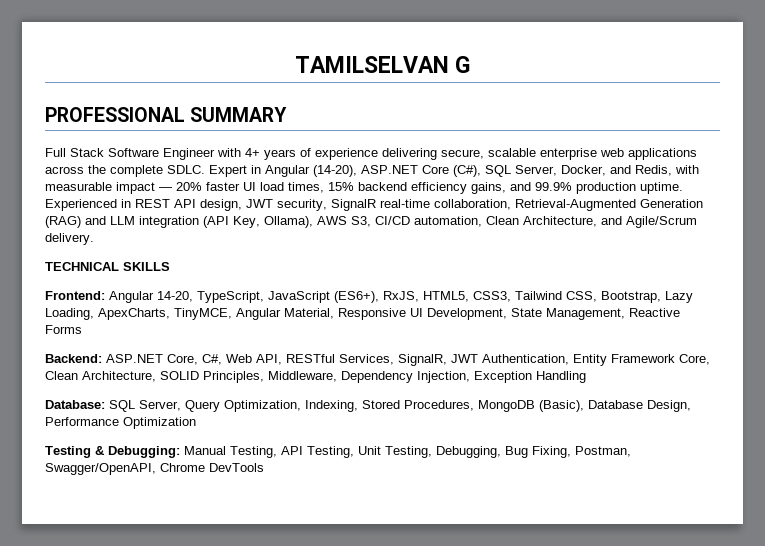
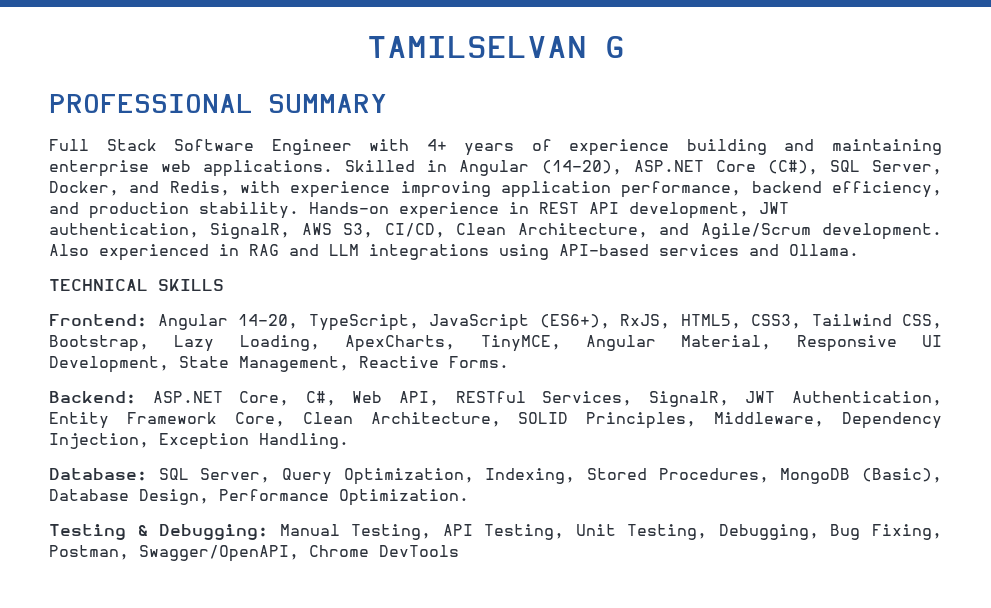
[382,148,697,160] [45,165,247,177] delivering secure, scalable enterprise web applications across the complete SDLC. Expert -> [686,139,942,155] [49,160,416,177] building and maintaining enterprise web applications. Skilled
[45,182,683,194] [45,199,703,211] [45,216,697,228] [45,233,94,245] measurable impact — 20% faster UI load times, 15% backend efficiency gains, and 99.9% production uptime. Experienced in REST API design, JWT security, SignalR real-time collaboration, Retrieval-Augmented Generation (RAG) and LLM integration (API Key, Ollama), AWS S3, CI/CD automation, Clean Architecture, and Agile/Scrum delivery. -> [290,181,943,198] [49,202,789,219] [49,223,943,240] [49,244,859,261] experience improving application performance, backend efficiency, and production stability. Hands-on experience in REST API development, JWT authentication, SignalR, AWS S3, CI/CD, Clean Architecture, and Agile/Scrum development. Also experienced in RAG and LLM integrations using API-based services and Ollama.
[45,325,82,334] Forms -> [449,356,509,368] Forms.
[536,371,586,383] Handling -> [259,433,349,449] Handling.
[123,417,196,429] Optimization -> [339,489,469,506] Optimization.

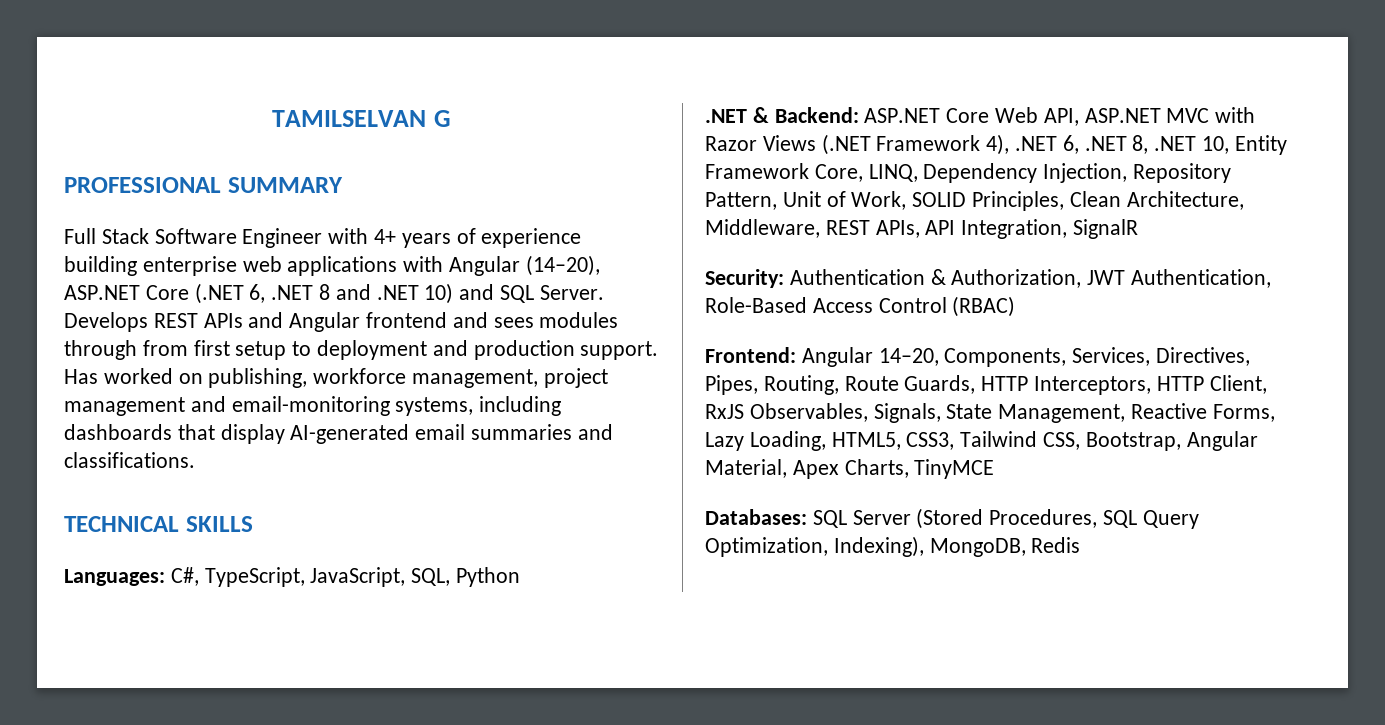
[784,139,942,155] [49,160,943,177] [49,181,943,198] [49,202,789,219] [49,223,943,240] [49,244,859,261] [49,279,224,291] [49,314,670,331] and maintaining enterprise web applications. Skilled in Angular (14-20), ASP.NET Core (C#), SQL Server, Docker, and Redis, with experience improving application performance, backend efficiency, and production stability. Hands-on experience in REST API development, JWT authentication, SignalR, AWS S3, CI/CD, Clean Architecture, and Agile/Scrum development. Also experienced in RAG and LLM integrations using API-based services and Ollama. // TECHNICAL SKILLS // Frontend: Angular 14-20, TypeScript, JavaScript (ES6+), RxJS, -> [142,255,600,276] [64,283,604,304] [64,312,619,332] [64,340,659,360] [64,368,608,388] [64,396,562,416] [64,424,613,444] [64,452,195,468] [64,516,253,532] [64,567,521,587] [705,107,1256,126] [705,134,1287,155] [705,163,1232,183] [705,191,1244,211] [705,219,1139,239] [705,269,1272,288] [705,296,1016,317] [705,347,1251,367] [705,375,1267,395] [705,403,1275,423] [705,431,826,451] enterprise web applications with Angular (14–20), ASP.NET Core (.NET 6, .NET 8 and .NET 10) and SQL Server. Develops REST APIs and Angular frontend and sees modules through from first setup to deployment and production support. Has worked on publishing, workforce management, project management and email-monitoring systems, including dashboards that display AI-generated email summaries and classifications. // TECHNICAL SKILLS // Languages: C#, TypeScript, JavaScript, SQL, Python // .NET & Backend: ASP.NET Core Web API, ASP.NET MVC with Razor Views (.NET Framework 4), .NET 6, .NET 8, .NET 10, Entity Framework Core, LINQ, Dependency Injection, Repository Pattern, Unit of Work, SOLID Principles, Clean Architecture, Middleware, REST APIs, API Integration, SignalR // Security: Authentication & Authorization, JWT Authentication, Role-Based Access Control (RBAC) // Frontend: Angular 14–20, Components, Services, Directives, Pipes, Routing, Route Guards, HTTP Interceptors, HTTP Client, RxJS Observables, Signals, State Management, Reactive Forms, Lazy Loading,
[174,335,942,352] [49,356,509,373] [49,391,943,407] [49,412,942,429] [49,433,349,450] [49,468,942,485] [49,489,469,506] [49,524,942,540] [49,545,459,562] Lazy Loading, ApexCharts, TinyMCE, Angular Material, Responsive UI Development, State Management, Reactive Forms. // Backend: ASP.NET Core, C#, Web API, RESTful Services, SignalR, JWT Authentication, Entity Framework Core, Clean Architecture, SOLID Principles, Middleware, Dependency Injection, Exception Handling. // Database: SQL Server, Query Optimization, Indexing, Stored Procedures, MongoDB (Basic), Database Design, Performance Optimization. // Testing & Debugging: Manual Testing, API Testing, Unit Testing, Debugging, Bug Fixing, Postman, Swagger/OpenAPI, Chrome DevTools -> [1186,431,1258,451] [705,459,995,479] [705,508,1199,529] [705,536,1081,557] Angular Material, Apex Charts, TinyMCE // Databases: SQL Server (Stored Procedures, SQL Query Optimization, Indexing), MongoDB, Redis

